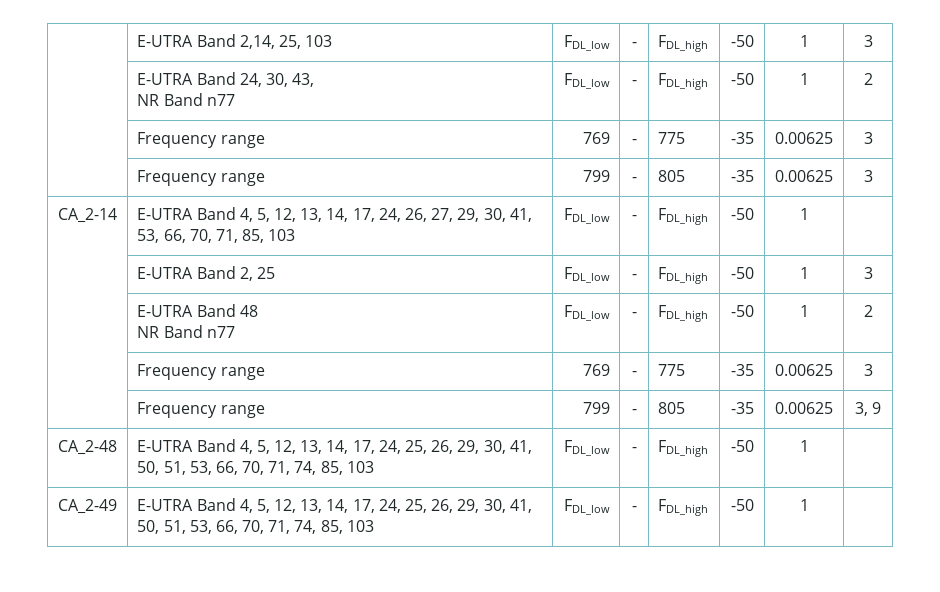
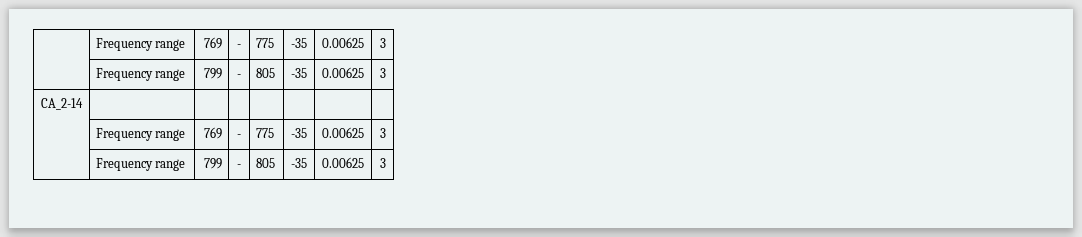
[137,34,333,49] [563,35,610,51] [631,42,637,47] [658,35,709,52] [730,35,754,47] [799,35,809,47] [863,35,873,47] [137,72,315,87] [137,93,235,106] [563,73,610,89] [631,80,637,85] [658,73,709,90] [730,73,754,85] [799,73,809,85] [863,73,873,85] | E-UTRA Band 2,14, 25, 103 | FDL_low | - | FDL_high | -50 | 1 | 3 // | E-UTRA Band 24, 30, 43, // NR Band n77 | FDL_low | - | FDL_high | -50 | 1 | 2 // -> (96, 44) none
[137,207,532,222] [137,229,296,243] [563,208,610,224] [631,215,637,220] [658,208,709,225] [730,208,754,220] [799,208,809,220] [137,266,275,281] [563,267,610,283] [631,274,637,279] [658,267,709,284] [730,267,754,279] [799,267,809,279] [863,267,873,279] [137,304,258,317] [137,325,235,338] [563,305,610,321] [631,312,637,317] [658,305,709,322] [730,305,754,317] [799,305,809,317] [863,305,873,317] E-UTRA Band 4, 5, 12, 13, 14, 17, 24, 26, 27, 29, 30, 41, 53, 66, 70, 71, 85, 103 | FDL_low | - | FDL_high | -50 | 1 | // | E-UTRA Band 2, 25 | FDL_low | - | FDL_high | -50 | 1 | 3 // | E-UTRA Band 48 // NR Band n77 | FDL_low | - | FDL_high | -50 | 1 | 2 -> (83, 104) | | | | | |
[854,402,882,416] [58,440,117,455] [137,439,532,454] [137,461,374,475] [563,440,610,456] [631,447,637,452] [658,440,709,457] [730,440,754,452] [799,440,809,452] [58,499,117,514] [137,498,532,513] [137,520,374,534] [563,499,610,515] [631,506,637,511] [658,499,709,516] [730,499,754,511] [799,499,809,511] 3, 9 // CA_2-48 | E-UTRA Band 4, 5, 12, 13, 14, 17, 24, 25, 26, 29, 30, 41, 50, 51, 53, 66, 70, 71, 74, 85, 103 | FDL_low | - | FDL_high | -50 | 1 | // CA_2-49 | E-UTRA Band 4, 5, 12, 13, 14, 17, 24, 25, 26, 29, 30, 41, 50, 51, 53, 66, 70, 71, 74, 85, 103 | FDL_low | - | FDL_high | -50 | 1 | -> [379,158,386,168] 3

